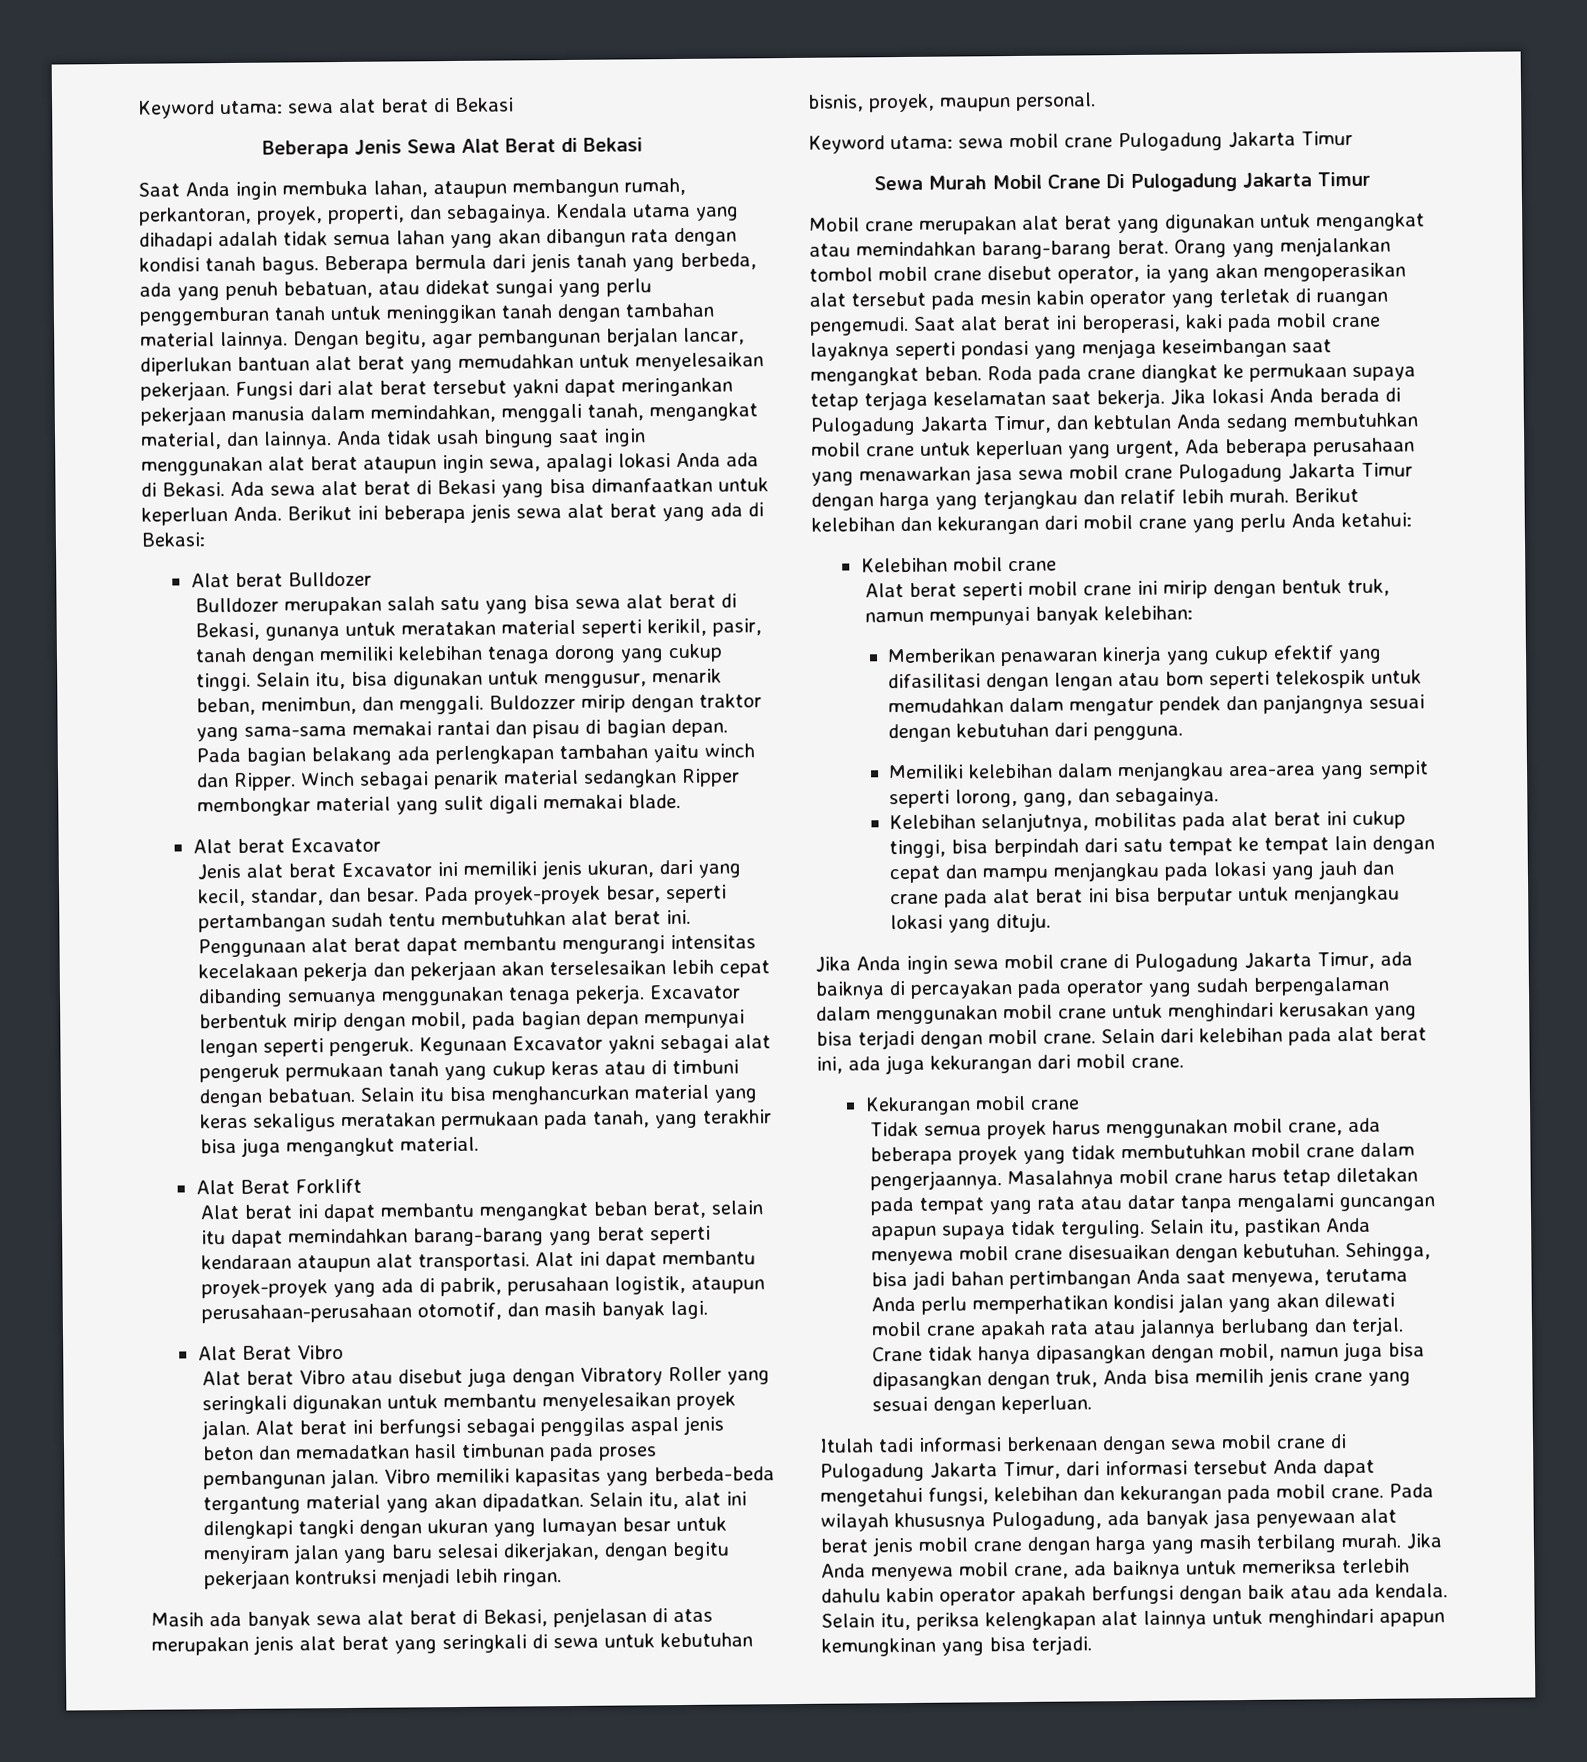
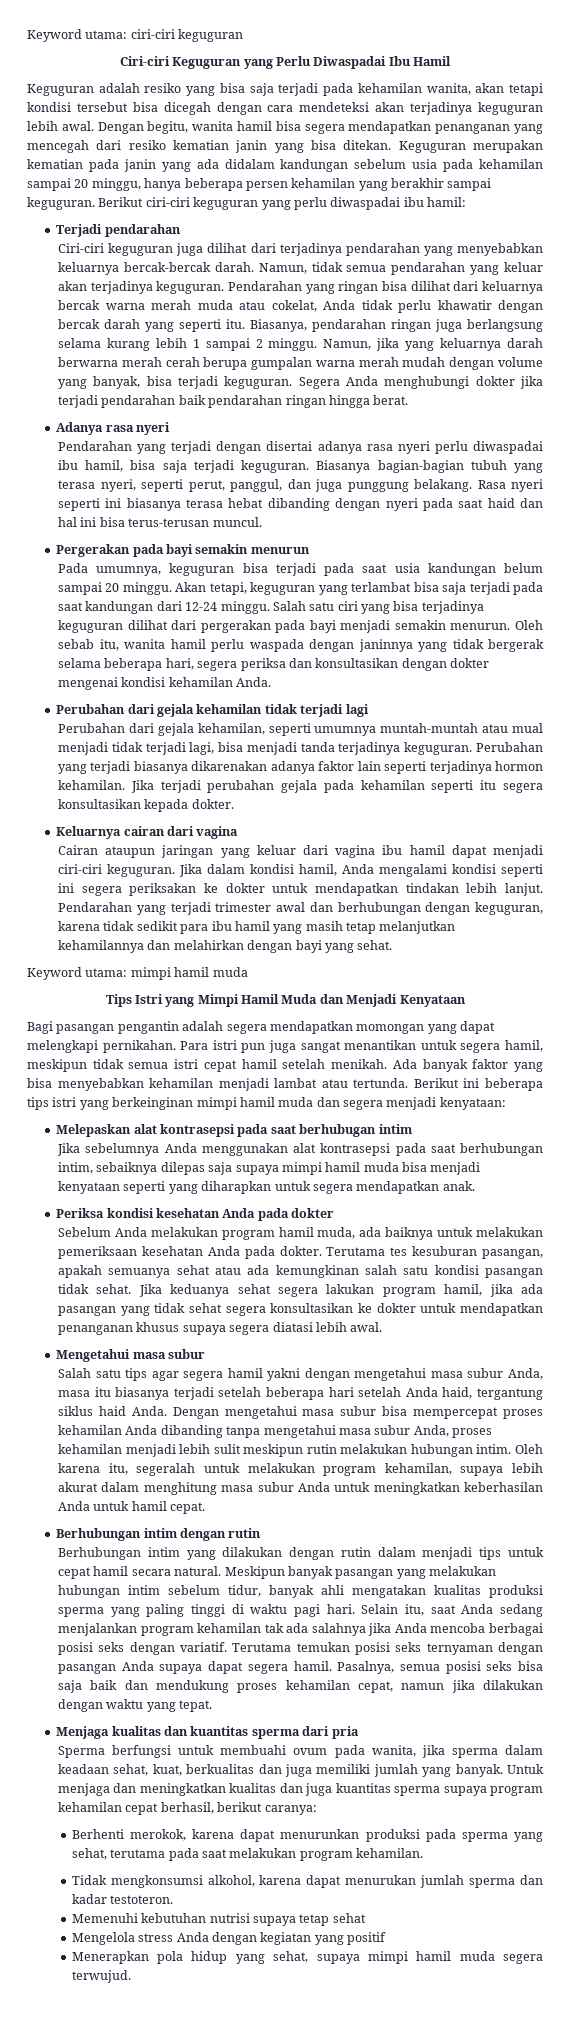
[138,97,514,119] [261,137,643,159] [138,177,686,200] [138,203,739,226] [139,227,737,251] [139,252,757,275] [139,278,652,301] [139,302,714,326] [140,327,745,351] [140,352,764,376] [140,377,733,401] [140,402,758,426] [140,428,646,450] [141,452,759,476] [141,477,769,498] [141,502,764,526] [141,532,205,547] [190,571,372,588] [194,593,737,616] [194,618,762,641] [194,643,723,666] [195,668,722,692] [195,693,762,716] [195,718,728,742] [195,743,755,766] [196,768,740,791] [196,794,681,817] [192,837,381,854] [196,859,741,880] [197,884,727,907] [197,909,691,933] [197,934,756,958] [197,959,770,982] [197,984,741,1008] [198,1009,745,1032] [198,1034,771,1058] [198,1059,739,1083] [198,1084,757,1108] [199,1109,772,1132] [199,1136,479,1157] [195,1178,362,1195] [199,1200,763,1223] [200,1225,711,1249] [200,1250,756,1273] [200,1275,765,1299] [200,1300,708,1324] [197,1345,344,1361] [201,1366,770,1387] [201,1391,736,1415] [200,1415,724,1440] [202,1442,657,1462] [202,1466,775,1490] [202,1491,747,1515] [202,1516,727,1540] [202,1541,730,1565] [203,1568,562,1590] [151,1607,713,1630] [151,1632,753,1656] [808,92,1096,113] [808,130,1353,154] [873,171,1371,192] [809,212,1425,235] [809,236,1391,260] [809,262,1406,284] [809,288,1388,310] [809,313,1381,336] [810,338,1332,361] [810,363,1416,386] [810,387,1401,411] [810,412,1418,436] [811,437,1415,460] [811,462,1413,486] [811,487,1359,511] [811,512,1412,535] [860,557,1057,573] [864,578,1390,601] [864,605,1193,626] [887,645,1383,667] [888,669,1423,692] [888,693,1426,716] [888,722,1184,743] [888,760,1430,782] [889,787,1220,809] [889,810,1407,833] [889,835,1436,859] [889,859,1395,884] [890,884,1401,908] [890,912,1052,933] [815,951,1413,974] [815,976,1390,1000] [816,1001,1417,1025] [816,1026,1427,1050] [816,1054,1184,1075] [864,1095,1080,1116] [869,1117,1381,1140] [869,1142,1415,1166] [869,1167,1418,1191] [869,1193,1435,1216] [870,1217,1371,1241] [870,1242,1431,1266] [870,1268,1408,1290] [870,1292,1395,1315] [870,1316,1404,1340] [871,1341,1425,1365] [871,1367,1411,1391] [871,1395,1092,1415] [819,1434,1347,1455] [820,1458,1375,1482] [820,1483,1434,1507] [820,1508,1397,1532] [820,1533,1442,1557] [821,1558,1410,1582] [821,1583,1448,1606] [821,1608,1445,1631] [821,1635,1092,1657] Keyword utama: sewa alat berat di Bekasi // Beberapa Jenis Sewa Alat Berat di Bekasi // Saat Anda ingin membuka lahan, ataupun membangun rumah, perkantoran, proyek, properti, dan sebagainya. Kendala utama yang dihadapi adalah tidak semua lahan yang akan dibangun rata dengan kondisi tanah bagus. Beberapa bermula dari jenis tanah yang berbeda, ada yang penuh bebatuan, atau didekat sungai yang perlu penggemburan tanah untuk meninggikan tanah dengan tambahan material lainnya. Dengan begitu, agar pembangunan berjalan lancar, diperlukan bantuan alat berat yang memudahkan untuk menyelesaikan pekerjaan. Fungsi dari alat berat tersebut yakni dapat meringankan pekerjaan manusia dalam memindahkan, menggali tanah, mengangkat material, dan lainnya. Anda tidak usah bingung saat ingin menggunakan alat berat ataupun ingin sewa, apalagi lokasi Anda ada di Bekasi. Ada sewa alat berat di Bekasi yang bisa dimanfaatkan untuk keperluan Anda. Berikut ini beberapa jenis sewa alat berat yang ada di Bekasi: // Alat berat Bulldozer // Bulldozer merupakan salah satu yang bisa sewa alat berat di Bekasi, gunanya untuk meratakan material seperti kerikil, pasir, tanah dengan memiliki kelebihan tenaga dorong yang cukup tinggi. Selain itu, bisa digunakan untuk menggusur, menarik beban, menimbun, dan menggali. Buldozzer mirip dengan traktor yang sama-sama memakai rantai dan pisau di bagian depan. Pada bagian belakang ada perlengkapan tambahan yaitu winch dan Ripper. Winch sebagai penarik material sedangkan Ripper membongkar material yang sulit digali memakai blade. // Alat berat Excavator // Jenis alat berat Excavator ini memiliki jenis ukuran, dari yang kecil, standar, dan besar. Pada proyek-proyek besar, seperti pertambangan sudah tentu membutuhkan alat berat ini. Penggunaan alat berat dapat membantu mengurangi intensitas kecelakaan pekerja dan pekerjaan akan terselesaikan lebih cepat dibanding semuanya menggunakan tenaga pekerja. Excavator berbentuk mirip dengan mobil, pada bagian depan mempunyai lengan seperti pengeruk. Kegunaan Excavator yakni sebagai alat pengeruk permukaan tanah yang cukup keras atau di timbuni dengan bebatuan. Selain itu bisa menghancurkan material yang keras sekaligus meratakan permukaan pada tanah, yang terakhir bisa juga mengangkut material. // Alat Berat Forklift // Alat berat ini dapat membantu mengangkat beban berat, selain itu dapat memindahkan barang-barang yang berat seperti kendaraan ataupun alat transportasi. Alat ini dapat membantu proyek-proyek yang ada di pabrik, perusahaan logistik, ataupun perusahaan-perusahaan otomotif, dan masih banyak lagi. // Alat Berat Vibro // Alat berat Vibro atau disebut juga dengan Vibratory Roller yang seringkali digunakan untuk membantu menyelesaikan proyek jalan. Alat berat ini berfungsi sebagai penggilas aspal jenis beton dan memadatkan hasil timbunan pada proses pembangunan jalan. Vibro memiliki kapasitas yang berbeda-beda tergantung material yang akan dipadatkan. Selain itu, alat ini dilengkapi tangki dengan ukuran yang lumayan besar untuk menyiram jalan yang baru selesai dikerjakan, dengan begitu pekerjaan kontruksi menjadi lebih ringan. // Masih ada banyak sewa alat berat di Bekasi, penjelasan di atas merupakan jenis alat berat yang seringkali di sewa untuk kebutuhan bisnis, proyek, maupun personal. // Keyword utama: sewa mobil crane Pulogadung Jakarta Timur // Sewa Murah Mobil Crane Di Pulogadung Jakarta Timur // Mobil crane merupakan alat berat yang digunakan untuk mengangkat atau memindahkan barang-barang berat. Orang yang menjalankan tombol mobil crane disebut operator, ia yang akan mengoperasikan alat tersebut pada mesin kabin operator yang terletak di ruangan pengemudi. Saat alat berat ini beroperasi, kaki pada mobil crane layaknya seperti pondasi yang menjaga keseimbangan saat mengangkat beban. Roda pada crane diangkat ke permukaan supaya tetap terjaga keselamatan saat bekerja. Jika lokasi Anda berada di Pulogadung Jakarta Timur, dan kebtulan Anda sedang membutuhkan mobil crane untuk keperluan yang urgent, Ada beberapa perusahaan yang menawarkan jasa sewa mobil crane Pulogadung Jakarta Timur dengan harga yang terjangkau dan relatif lebih murah. Berikut kelebihan dan kekurangan dari mobil crane yang perlu Anda ketahui: // Kelebihan mobil crane // Alat berat seperti mobil crane ini mirip dengan bentuk truk, namun mempunyai banyak kelebihan: // Memberikan penawaran kinerja yang cukup efektif yang difasilitasi dengan lengan atau bom seperti telekospik untuk memudahkan dalam mengatur pendek dan panjangnya sesuai dengan kebutuhan dari pengguna. // Memiliki kelebihan dalam menjangkau area-area yang sempit seperti lorong, gang, dan sebagainya. // Kelebihan selanjutnya, mobilitas pada alat berat ini cukup tinggi, bisa berpindah dari satu tempat ke tempat lain dengan cepat dan mampu menjangkau pada lokasi yang jauh dan crane pada alat berat ini bisa berputar untuk menjangkau lokasi yang dituju. // Jika Anda ingin sewa mobil crane di Pulogadung Jakarta Timur, ada baiknya di percayakan pada operator yang sudah berpengalaman dalam menggunakan mobil crane untuk menghindari kerusakan yang bisa terjadi dengan mobil crane. Selain dari kelebihan pada alat berat ini, ada juga kekurangan dari mobil crane. // Kekurangan mobil crane // Tidak semua proyek harus menggunakan mobil crane, ada beberapa proyek yang tidak membutuhkan mobil crane dalam pengerjaannya. Masalahnya mobil crane harus tetap diletakan pada tempat yang rata atau datar tanpa mengalami guncangan apapun supaya tidak terguling. Selain itu, pastikan Anda menyewa mobil crane disesuaikan dengan kebutuhan. Sehingga, bisa jadi bahan pertimbangan Anda saat menyewa, terutama Anda perlu memperhatikan kondisi jalan yang akan dilewati mobil crane apakah rata atau jalannya berlubang dan terjal. Crane tidak hanya dipasangkan dengan mobil, namun juga bisa dipasangkan dengan truk, Anda bisa memilih jenis crane yang sesuai dengan keperluan. // Itulah tadi informasi berkenaan dengan sewa mobil crane di Pulogadung Jakarta Timur, dari informasi tersebut Anda dapat mengetahui fungsi, kelebihan dan kekurangan pada mobil crane. Pada wilayah khususnya Pulogadung, ada banyak jasa penyewaan alat berat jenis mobil crane dengan harga yang masih terbilang murah. Jika Anda menyewa mobil crane, ada baiknya untuk memeriksa terlebih dahulu kabin operator apakah berfungsi dengan baik atau ada kendala. Selain itu, periksa kelengkapan alat lainnya untuk menghindari apapun kemungkinan yang bisa terjadi. -> [27,29,244,42] [119,56,452,69] [27,83,544,96] [27,102,544,115] [27,121,543,134] [27,140,543,153] [27,159,543,172] [27,178,492,191] [27,197,466,210] [56,224,181,237] [58,243,543,256] [58,262,543,275] [58,281,543,294] [58,300,543,313] [58,319,543,332] [58,338,543,351] [58,357,543,370] [58,376,544,389] [58,395,409,408] [56,422,171,435] [58,441,543,454] [58,460,543,473] [58,479,543,492] [58,498,544,511] [58,517,262,527] [56,544,310,557] [58,563,543,576] [58,582,543,595] [58,601,484,614] [58,620,543,633] [58,639,544,652] [58,658,490,671] [58,677,272,690] [56,704,369,717] [58,723,543,736] [58,742,543,755] [58,761,543,774] [58,780,543,793] [58,799,234,812] [56,826,239,839] [58,845,544,858] [58,864,543,877] [58,883,543,896] [58,902,543,915] [58,921,456,934] [58,940,393,953] [27,967,248,980] [105,994,466,1007] [27,1021,495,1034] [27,1040,544,1053] [27,1059,543,1072] [27,1078,543,1091] [27,1097,506,1110] [56,1124,412,1137] [57,1143,543,1156] [58,1162,481,1175] [58,1181,475,1194] [56,1208,335,1221] [58,1227,544,1240] [58,1246,543,1259] [58,1265,544,1278] [58,1284,544,1297] [58,1303,543,1316] [58,1322,383,1335] [56,1349,206,1362] [58,1368,543,1381] [58,1387,543,1400] [58,1406,544,1419] [58,1425,493,1438] [58,1444,543,1457] [58,1463,543,1476] [58,1482,543,1495] [58,1501,206,1514] [56,1528,262,1541] [58,1547,544,1560] [58,1566,497,1579] [58,1585,543,1598] [58,1604,544,1617] [58,1623,543,1636] [58,1642,544,1655] [58,1661,544,1674] [58,1680,544,1693] [58,1699,213,1712] [56,1726,359,1739] [58,1745,544,1758] [58,1764,545,1777] [58,1783,543,1796] [58,1802,317,1815] [71,1829,543,1842] [71,1848,424,1861] [71,1875,543,1888] [71,1894,174,1904] [71,1913,366,1926] [71,1932,387,1945] [71,1951,543,1964] [71,1970,131,1983] Keyword utama: ciri-ciri keguguran // Ciri-ciri Keguguran yang Perlu Diwaspadai Ibu Hamil // Keguguran adalah resiko yang bisa saja terjadi pada kehamilan wanita, akan tetapi kondisi tersebut bisa dicegah dengan cara mendeteksi akan terjadinya keguguran lebih awal. Dengan begitu, wanita hamil bisa segera mendapatkan penanganan yang mencegah dari resiko kematian janin yang bisa ditekan. Keguguran merupakan kematian pada janin yang ada didalam kandungan sebelum usia pada kehamilan sampai 20 minggu, hanya beberapa persen kehamilan yang berakhir sampai keguguran. Berikut ciri-ciri keguguran yang perlu diwaspadai ibu hamil: // Terjadi pendarahan // Ciri-ciri keguguran juga dilihat dari terjadinya pendarahan yang menyebabkan keluarnya bercak-bercak darah. Namun, tidak semua pendarahan yang keluar akan terjadinya keguguran. Pendarahan yang ringan bisa dilihat dari keluarnya bercak warna merah muda atau cokelat, Anda tidak perlu khawatir dengan bercak darah yang seperti itu. Biasanya, pendarahan ringan juga berlangsung selama kurang lebih 1 sampai 2 minggu. Namun, jika yang keluarnya darah berwarna merah cerah berupa gumpalan warna merah mudah dengan volume yang banyak, bisa terjadi keguguran. Segera Anda menghubungi dokter jika terjadi pendarahan baik pendarahan ringan hingga berat. // Adanya rasa nyeri // Pendarahan yang terjadi dengan disertai adanya rasa nyeri perlu diwaspadai ibu hamil, bisa saja terjadi keguguran. Biasanya bagian-bagian tubuh yang terasa nyeri, seperti perut, panggul, dan juga punggung belakang. Rasa nyeri seperti ini biasanya terasa hebat dibanding dengan nyeri pada saat haid dan hal ini bisa terus-terusan muncul. // Pergerakan pada bayi semakin menurun // Pada umumnya, keguguran bisa terjadi pada saat usia kandungan belum sampai 20 minggu. Akan tetapi, keguguran yang terlambat bisa saja terjadi pada saat kandungan dari 12-24 minggu. Salah satu ciri yang bisa terjadinya keguguran dilihat dari pergerakan pada bayi menjadi semakin menurun. Oleh sebab itu, wanita hamil perlu waspada dengan janinnya yang tidak bergerak selama beberapa hari, segera periksa dan konsultasikan dengan dokter mengenai kondisi kehamilan Anda. // Perubahan dari gejala kehamilan tidak terjadi lagi // Perubahan dari gejala kehamilan, seperti umumnya muntah-muntah atau mual menjadi tidak terjadi lagi, bisa menjadi tanda terjadinya keguguran. Perubahan yang terjadi biasanya dikarenakan adanya faktor lain seperti terjadinya hormon kehamilan. Jika terjadi perubahan gejala pada kehamilan seperti itu segera konsultasikan kepada dokter. // Keluarnya cairan dari vagina // Cairan ataupun jaringan yang keluar dari vagina ibu hamil dapat menjadi ciri-ciri keguguran. Jika dalam kondisi hamil, Anda mengalami kondisi seperti ini segera periksakan ke dokter untuk mendapatkan tindakan lebih lanjut. Pendarahan yang terjadi trimester awal dan berhubungan dengan keguguran, karena tidak sedikit para ibu hamil yang masih tetap melanjutkan kehamilannya dan melahirkan dengan bayi yang sehat. // Keyword utama: mimpi hamil muda // Tips Istri yang Mimpi Hamil Muda dan Menjadi Kenyataan // Bagi pasangan pengantin adalah segera mendapatkan momongan yang dapat melengkapi pernikahan. Para istri pun juga sangat menantikan untuk segera hamil, meskipun tidak semua istri cepat hamil setelah menikah. Ada banyak faktor yang bisa menyebabkan kehamilan menjadi lambat atau tertunda. Berikut ini beberapa tips istri yang berkeinginan mimpi hamil muda dan segera menjadi kenyataan: // Melepaskan alat kontrasepsi pada saat berhubugan intim // Jika sebelumnya Anda menggunakan alat kontrasepsi pada saat berhubungan intim, sebaiknya dilepas saja supaya mimpi hamil muda bisa menjadi kenyataan seperti yang diharapkan untuk segera mendapatkan anak. // Periksa kondisi kesehatan Anda pada dokter // Sebelum Anda melakukan program hamil muda, ada baiknya untuk melakukan pemeriksaan kesehatan Anda pada dokter. Terutama tes kesuburan pasangan, apakah semuanya sehat atau ada kemungkinan salah satu kondisi pasangan tidak sehat. Jika keduanya sehat segera lakukan program hamil, jika ada pasangan yang tidak sehat segera konsultasikan ke dokter untuk mendapatkan penanganan khusus supaya segera diatasi lebih awal. // Mengetahui masa subur // Salah satu tips agar segera hamil yakni dengan mengetahui masa subur Anda, masa itu biasanya terjadi setelah beberapa hari setelah Anda haid, tergantung siklus haid Anda. Dengan mengetahui masa subur bisa mempercepat proses kehamilan Anda dibanding tanpa mengetahui masa subur Anda, proses kehamilan menjadi lebih sulit meskipun rutin melakukan hubungan intim. Oleh karena itu, segeralah untuk melakukan program kehamilan, supaya lebih akurat dalam menghitung masa subur Anda untuk meningkatkan keberhasilan Anda untuk hamil cepat. // Berhubungan intim dengan rutin // Berhubungan intim yang dilakukan dengan rutin dalam menjadi tips untuk cepat hamil secara natural. Meskipun banyak pasangan yang melakukan hubungan intim sebelum tidur, banyak ahli mengatakan kualitas produksi sperma yang paling tinggi di waktu pagi hari. Selain itu, saat Anda sedang menjalankan program kehamilan tak ada salahnya jika Anda mencoba berbagai posisi seks dengan variatif. Terutama temukan posisi seks ternyaman dengan pasangan Anda supaya dapat segera hamil. Pasalnya, semua posisi seks bisa saja baik dan mendukung proses kehamilan cepat, namun jika dilakukan dengan waktu yang tepat. // Menjaga kualitas dan kuantitas sperma dari pria // Sperma berfungsi untuk membuahi ovum pada wanita, jika sperma dalam keadaan sehat, kuat, berkualitas dan juga memiliki jumlah yang banyak. Untuk menjaga dan meningkatkan kualitas dan juga kuantitas sperma supaya program kehamilan cepat berhasil, berikut caranya: // Berhenti merokok, karena dapat menurunkan produksi pada sperma yang sehat, terutama pada saat melakukan program kehamilan. // Tidak mengkonsumsi alkohol, karena dapat menurukan jumlah sperma dan kadar testoteron. // Memenuhi kebutuhan nutrisi supaya tetap sehat // Mengelola stress Anda dengan kegiatan yang positif // Menerapkan pola hidup yang sehat, supaya mimpi hamil muda segera terwujud.

